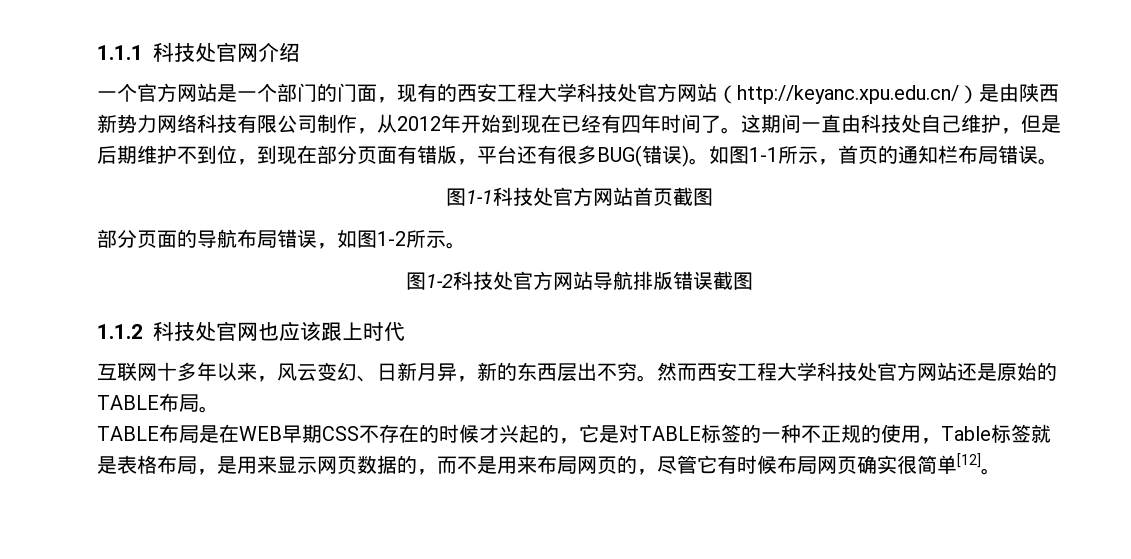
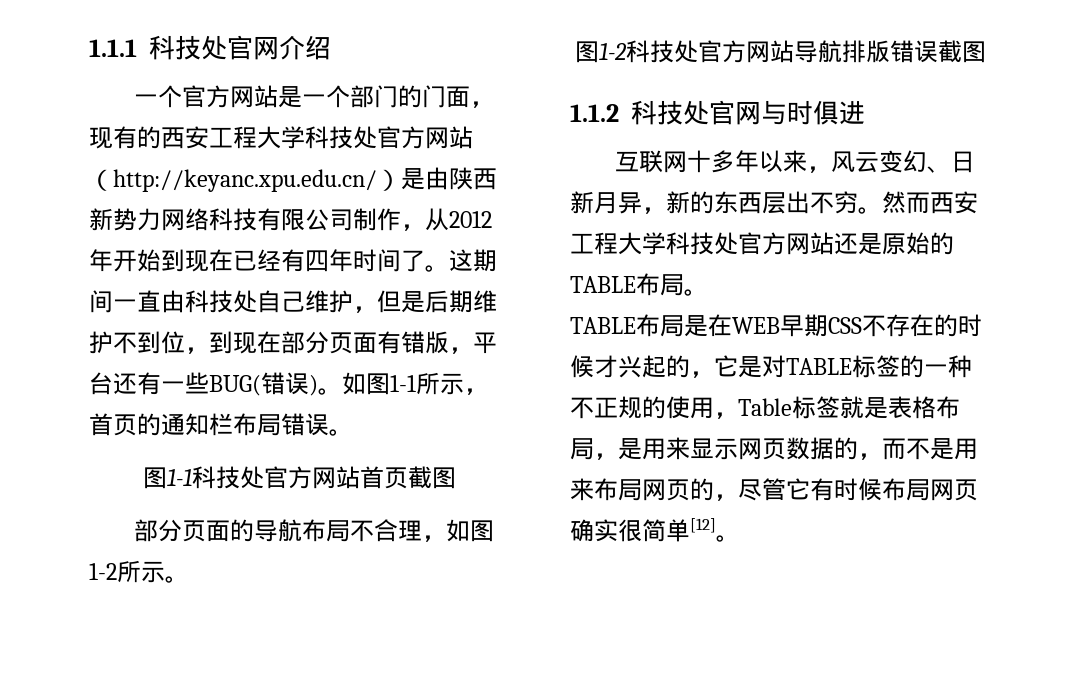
[557,145,597,164] 很多 -> [161,372,209,394] 一些
[277,229,317,248] 错误 -> [349,519,422,542] 不合理
[258,321,405,341] 也应该跟上时代 -> [760,100,865,125] 与时俱进

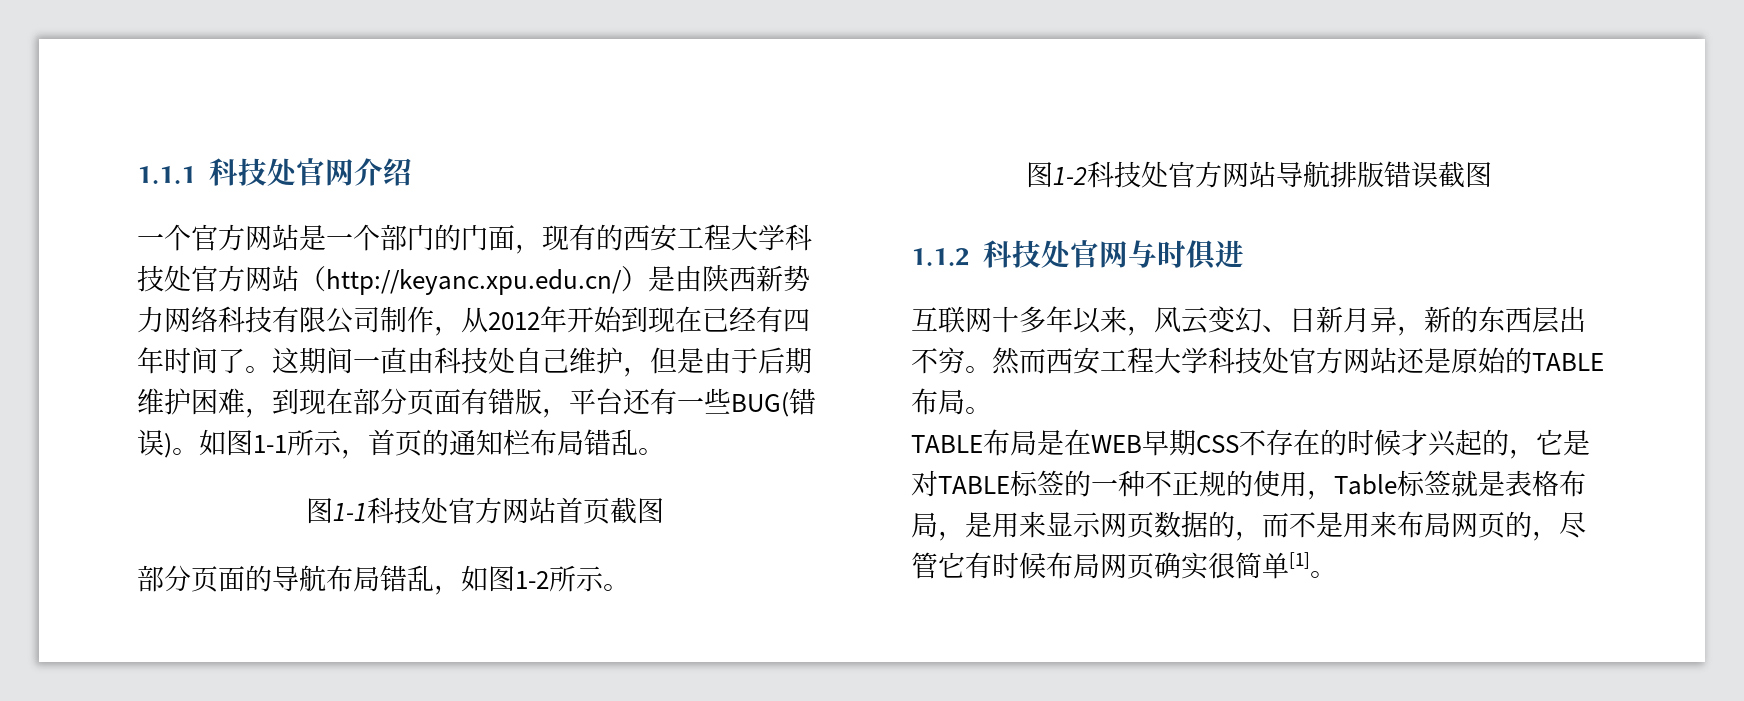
(425, 302) none -> [704,347,758,374] 由于
[113,331,185,354] 不到位 -> [191,388,245,415] 困难
[305,413,329,436] 误 -> [611,429,638,456] 乱
[349,519,422,542] 不合理 -> [380,565,434,592] 错乱
[690,518,716,533] [12] -> [1289,552,1310,569] [1]

